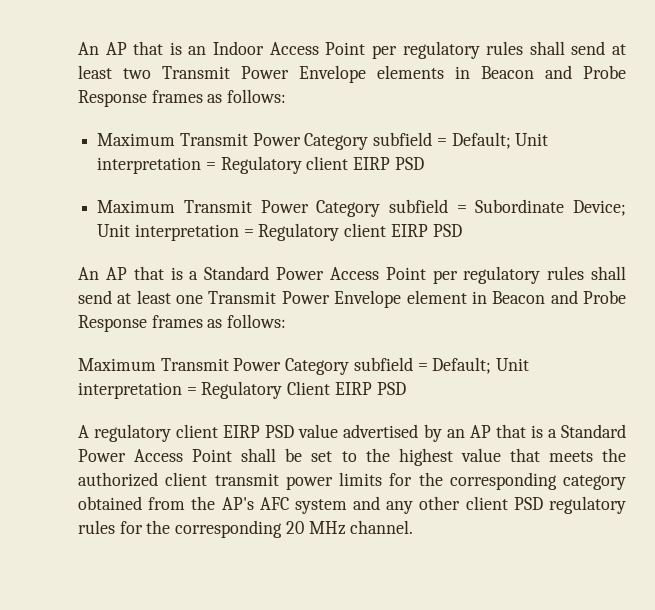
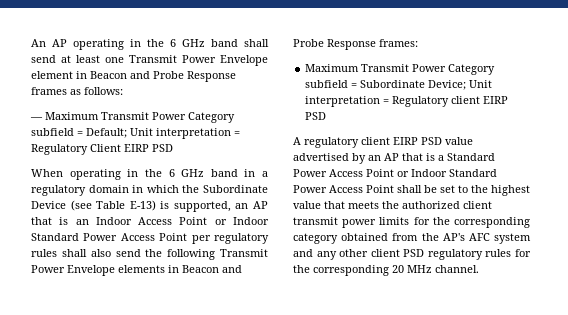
[78,41,627,59] [78,65,626,83] [78,89,287,107] [97,132,549,150] [97,156,424,174] [97,199,627,217] [97,223,462,241] [78,266,585,284] An AP that is an Indoor Access Point per regulatory rules shall send at least two Transmit Power Envelope elements in Beacon and Probe Response frames as follows: // Maximum Transmit Power Category subfield = Default; Unit interpretation = Regulatory client EIRP PSD // Maximum Transmit Power Category subfield = Subordinate Device; Unit interpretation = Regulatory client EIRP PSD // An AP that is a Standard Power Access Point per regulatory rules -> [31,39,238,50] An AP operating in the 6 GHz band
(287, 321) none -> [30,117,43,120] —
(406, 388) none -> [31,169,268,180] [31,185,268,196] [31,200,268,212] [31,217,269,225] [31,233,269,244] [31,249,268,260] [31,265,242,276] [293,39,418,50] [305,64,496,75] [305,80,493,90] [305,96,509,107] [305,112,327,120] // When operating in the 6 GHz band in a regulatory domain in which the Subordinate Device (see Table E-13) is supported, an AP that is an Indoor Access Point or Indoor Standard Power Access Point per regulatory rules shall also send the following Transmit Power Envelope elements in Beacon and Probe Response frames: // Maximum Transmit Power Category subfield = Subordinate Device; Unit interpretation = Regulatory client EIRP PSD
(233, 455) none -> [397,169,497,177] [293,185,394,193] or Indoor Standard Power Access Point

